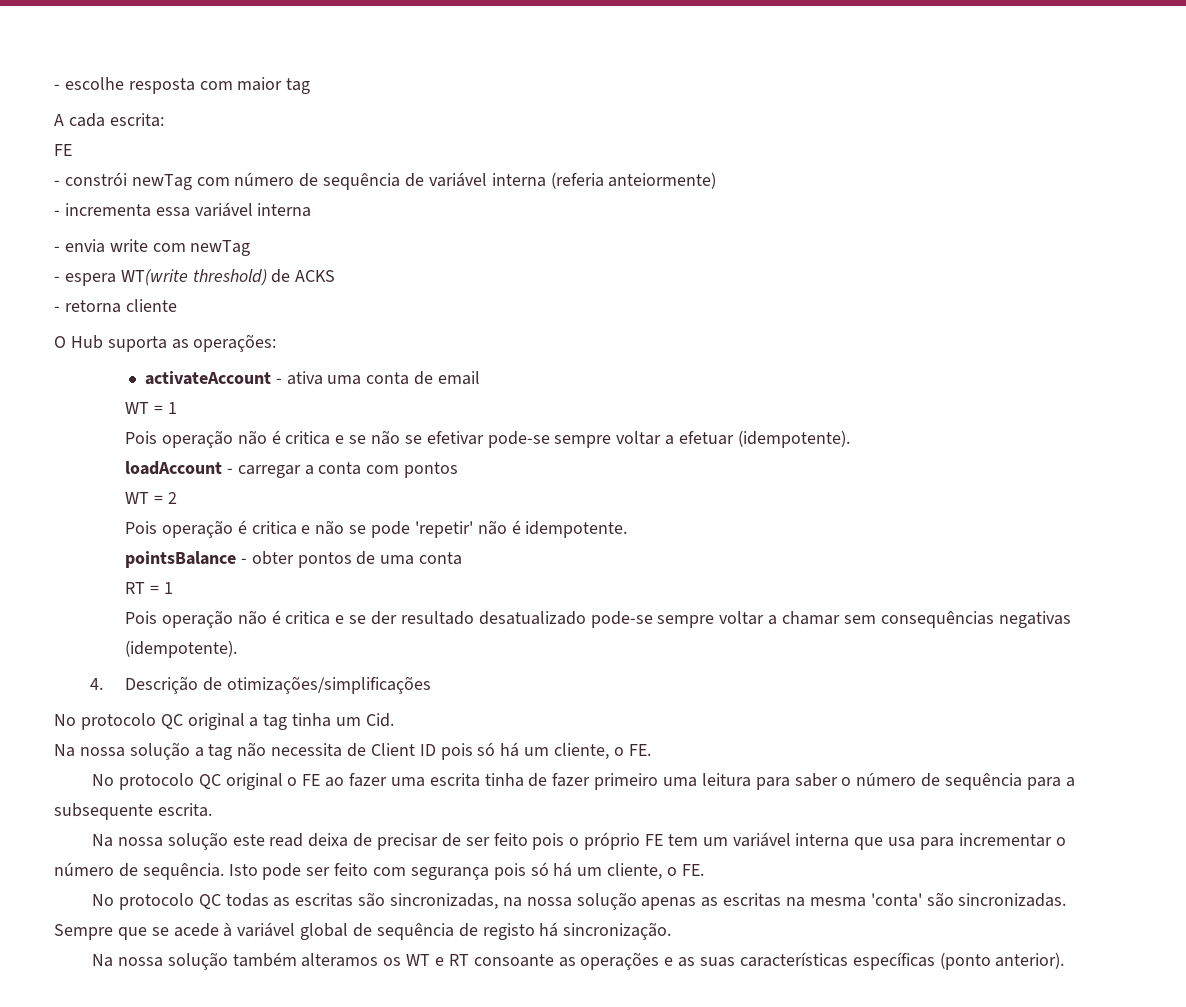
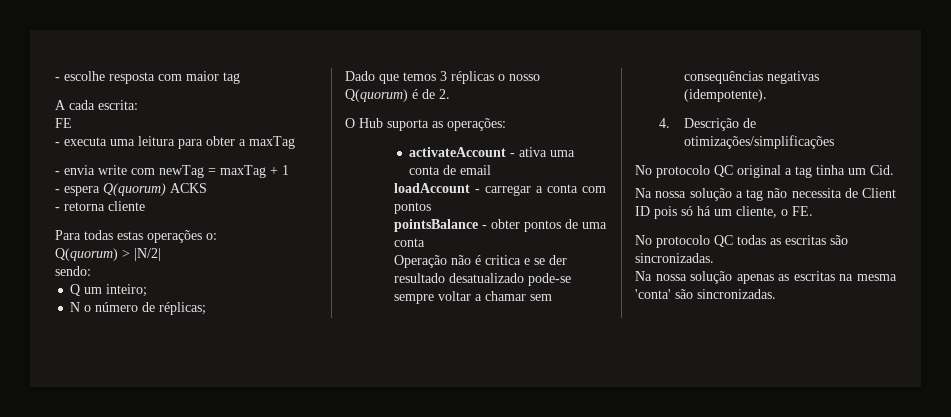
[64,172,717,190] [54,202,312,217] constrói newTag com número de sequência de variável interna (referia anteiormente) // - incrementa essa variável interna -> [64,136,295,149] executa uma leitura para obter a maxTag
(251, 248) none -> [208,165,289,178] = maxTag + 1
[120,269,291,286] WT(write threshold) de -> [103,183,166,196] Q(quorum)
(177, 305) none -> [55,230,217,243] [55,248,161,261] [55,266,91,276] [70,284,148,297] [70,302,207,315] [345,71,540,84] [345,89,450,102] // Para todas estas operações o: // Q(quorum) > |N/2| // sendo: // Q um inteiro; // N o número de réplicas; // Dado que temos 3 réplicas o nosso Q(quorum) é de 2.
[124,402,177,414] [124,430,850,448] // WT = 1 // Pois operação não é critica e se não se efetivar pode-se sempre voltar a efetuar (idempotente). -> (492, 170) none
[124,492,177,504] [124,520,628,538] // WT = 2 // Pois operação é critica e não se pode 'repetir' não é idempotente. -> (431, 208) none
[124,582,173,594] [124,610,233,628] RT = 1 // Pois operação -> [393,255,447,268] Operação
[91,772,1075,790] [54,803,212,820] [91,832,1066,850] [54,862,704,880] // No protocolo QC original o FE ao fazer uma escrita tinha de fazer primeiro uma leitura para saber o número de sequência para a subsequente escrita. // Na nossa solução este read deixa de precisar de ser feito pois o próprio FE tem um variável interna que usa para incrementar o número de sequência. Isto pode ser feito com segurança pois só há um cliente, o FE. -> (813, 211) none
[389,893,522,910] sincronizadas, na -> [635,253,714,263] [635,271,652,281] sincronizadas. // Na
[54,922,672,940] [91,952,1065,970] Sempre que se acede à variável global de sequência de registo há sincronização. // Na nossa solução também alteramos os WT e RT consoante as operações e as suas características específicas (ponto anterior). -> (776, 294) none

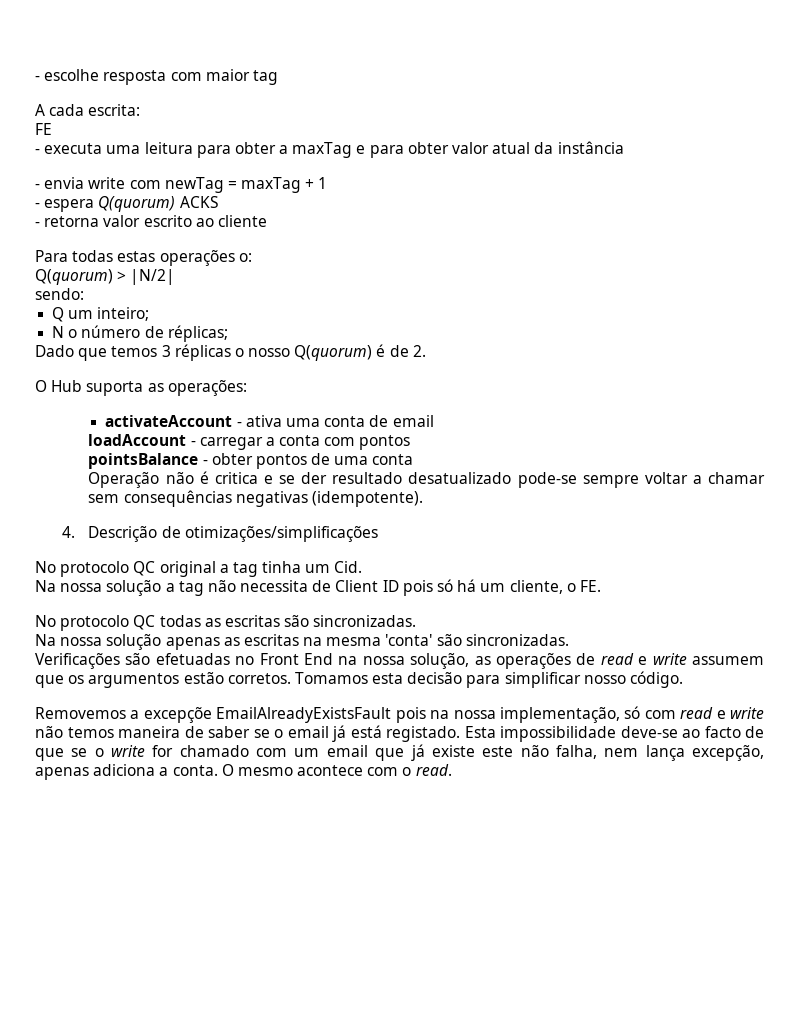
(295, 142) none -> [356,141,624,158] e para obter valor atual da instância
(105, 206) none -> [103,215,214,227] valor escrito ao
(776, 294) none -> [35,653,764,669] [35,671,684,688] [35,706,764,723] [35,725,764,742] [35,744,765,761] [35,764,452,780] // Verificações são efetuadas no Front End na nossa solução, as operações de read e write assumem que os argumentos estão corretos. Tomamos esta decisão para simplificar nosso código. // Removemos a excepçõe EmailAlreadyExistsFault pois na nossa implementação, só com read e write não temos maneira de saber se o email já está registado. Esta impossibilidade deve-se ao facto de que se o write for chamado com um email que já existe este não falha, nem lança excepção, apenas adiciona a conta. O mesmo acontece com o read.

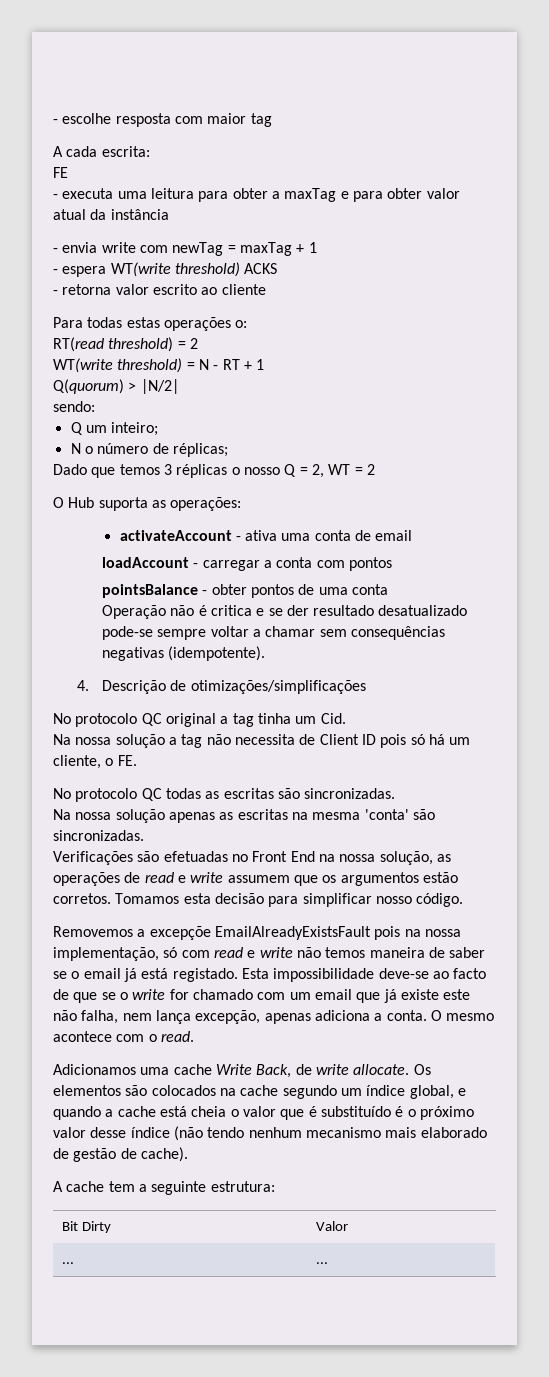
[98,196,176,212] Q(quorum) -> [110,262,240,277] WT(write threshold)
(252, 257) none -> [53,337,198,352] [53,358,265,373] // RT(read threshold) = 2 // WT(write threshold) = N - RT + 1
[294,344,426,361] Q(quorum) é de 2. -> [284,464,375,478] Q = 2, WT = 2
(452, 770) none -> [53,1064,431,1078] [53,1085,466,1099] [53,1106,474,1120] [53,1126,487,1141] [53,1147,188,1162] [53,1181,275,1195] [61,1221,111,1233] [315,1221,348,1231] [61,1262,74,1264] [315,1262,328,1264] // Adicionamos uma cache Write Back, de write allocate. Os elementos são colocados na cache segundo um índice global, e quando a cache está cheia o valor que é substituído é o próximo valor desse índice (não tendo nenhum mecanismo mais elaborado de gestão de cache). // A cache tem a seguinte estrutura: // Bit Dirty | Valor // ... | ...

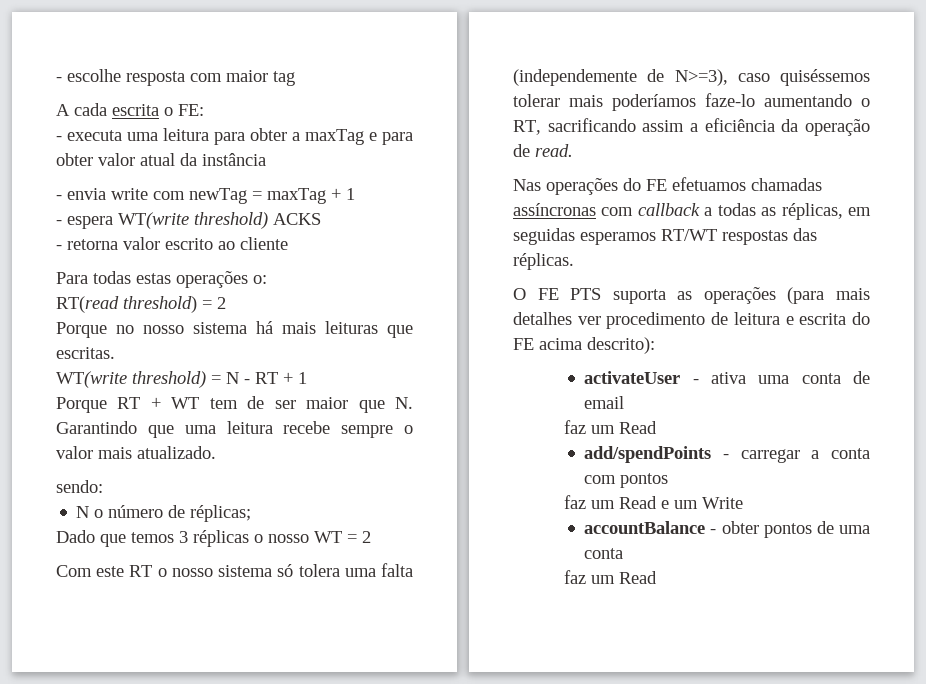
[101,146,150,157] [53,167,68,178] escrita: // FE -> [112,104,204,116] escrita o FE:
(198, 343) none -> [56,321,413,338] [56,347,115,359] // Porque no nosso sistema há mais leituras que escritas.
[53,379,179,394] [53,401,95,412] [70,422,159,436] Q(quorum) > |N/2| // sendo: // Q um inteiro; -> [56,396,414,413] [56,421,413,438] [56,446,216,459] [56,480,103,493] Porque RT + WT tem de ser maior que N. Garantindo que uma leitura recebe sempre o valor mais atualizado. // sendo:
[284,464,324,478] Q = 2, -> (309, 538) none
[53,497,242,511] [119,530,232,541] O Hub suporta as operações: // activateAccount -> [56,563,414,577] [513,69,870,86] [513,93,870,111] [513,118,870,136] [513,144,573,157] [513,177,822,195] [513,203,871,220] [513,228,817,245] [513,253,574,270] [513,287,870,304] [513,312,870,329] [513,337,655,354] [584,371,681,384] Com este RT o nosso sistema só tolera uma falta (independemente de N>=3), caso quiséssemos tolerar mais poderíamos faze-lo aumentando o RT, sacrificando assim a eficiência da operação de read. // Nas operações do FE efetuamos chamadas assíncronas com callback a todas as réplicas, em seguidas esperamos RT/WT respostas das réplicas. // O FE PTS suporta as operações (para mais detalhes ver procedimento de leitura e escrita do FE acima descrito): // activateUser
[101,557,189,568] loadAccount -> [563,420,657,434] [584,446,712,463] faz um Read // add/spendPoints
[101,584,198,598] pointsBalance -> [563,495,743,509] [584,521,706,534] faz um Read e um Write // accountBalance
[101,605,468,619] [101,626,445,640] [101,646,266,661] [77,680,366,694] [53,713,346,727] [53,734,471,748] [53,755,137,769] [53,788,396,802] [53,809,435,823] [53,830,144,841] [53,851,451,865] [53,872,458,886] [53,893,464,907] [53,926,461,940] [53,947,486,961] [53,968,487,982] [53,989,471,1003] [53,1010,495,1024] [53,1031,194,1042] [53,1064,431,1078] [53,1085,466,1099] [53,1106,474,1120] [53,1126,487,1141] [53,1147,188,1162] [53,1181,275,1195] [61,1221,111,1233] [315,1221,348,1231] [61,1262,74,1264] [315,1262,328,1264] Operação não é critica e se der resultado desatualizado pode-se sempre voltar a chamar sem consequências negativas (idempotente). // 4. Descrição de otimizações/simplificações // No protocolo QC original a tag tinha um Cid. // Na nossa solução a tag não necessita de Client ID pois só há um cliente, o FE. // No protocolo QC todas as escritas são sincronizadas. // Na nossa solução apenas as escritas na mesma 'conta' são sincronizadas. // Verificações são efetuadas no Front End na nossa solução, as operações de read e write assumem que os argumentos estão corretos. Tomamos esta decisão para simplificar nosso código. // Removemos a excepçõe EmailAlreadyExistsFault pois na nossa implementação, só com read e write não temos maneira de saber se o email já está registado. Esta impossibilidade deve-se ao facto de que se o write for chamado com um email que já existe este não falha, nem lança excepção, apenas adiciona a conta. O mesmo acontece com o read. // Adicionamos uma cache Write Back, de write allocate. Os elementos são colocados na cache segundo um índice global, e quando a cache está cheia o valor que é substituído é o próximo valor desse índice (não tendo nenhum mecanismo mais elaborado de gestão de cache). // A cache tem a seguinte estrutura: // Bit Dirty | Valor // ... | ... -> [563,570,657,584] faz um Read

